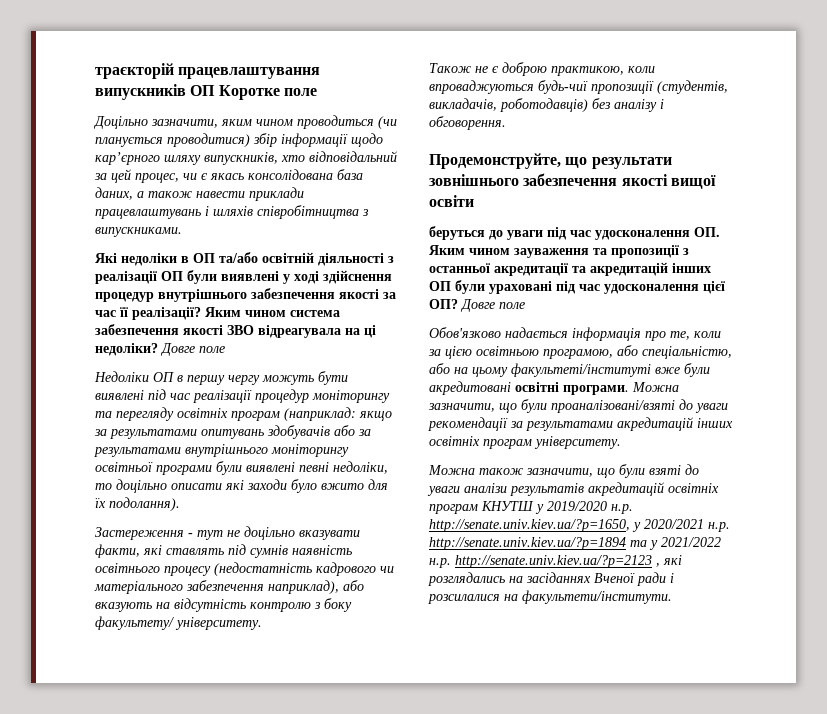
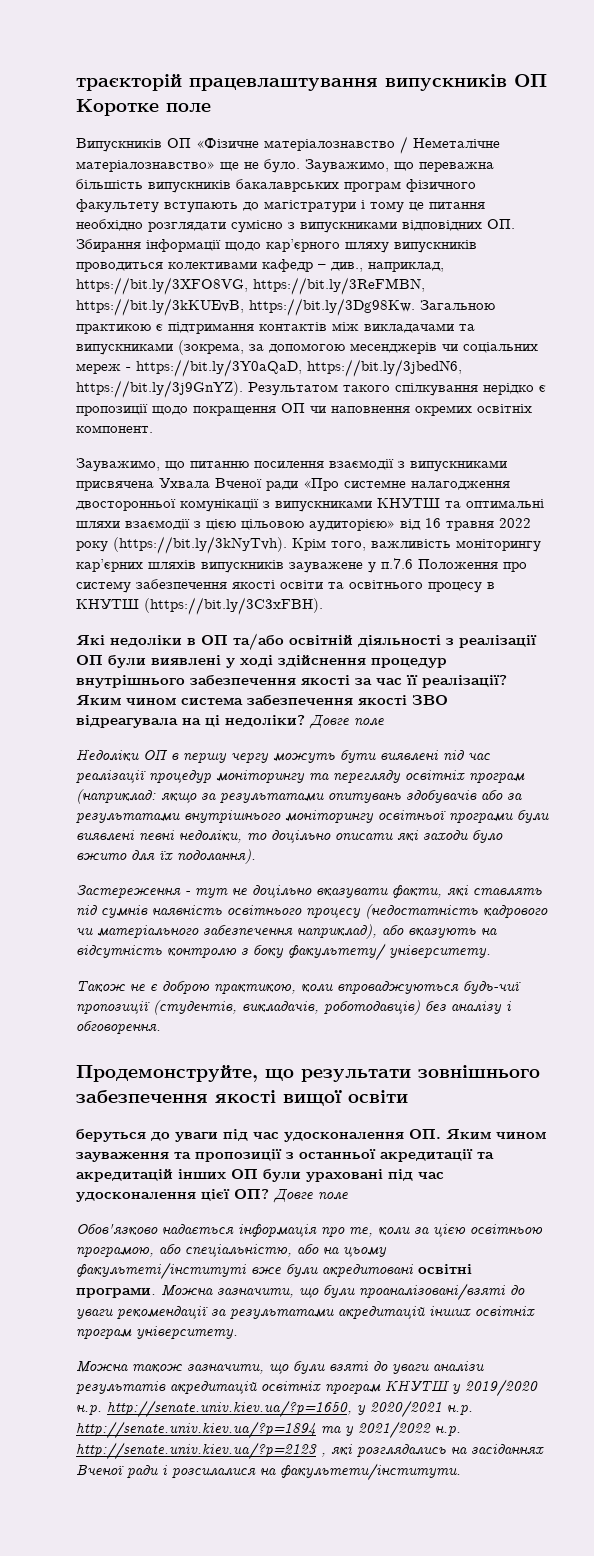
[93,115,397,129] [95,133,383,147] [95,151,397,165] [94,169,363,183] [95,187,304,201] [95,205,369,219] [95,227,182,237] Доцільно зазначити, яким чином проводиться (чи планується проводитися) збір інформації щодо кар’єрного шляху випускників, хто відповідальний за цей процес, чи є якась консолідована база даних, а також навести приклади працевлаштувань і шляхів співробітництва з випускниками. -> [76,136,500,154] [76,159,494,173] [76,179,476,193] [76,199,485,213] [76,219,515,233] [76,239,477,253] [76,259,444,272] [76,277,425,295] [76,298,495,316] [76,322,475,334] [76,340,538,355] [76,359,462,377] [76,380,546,398] [76,403,532,416] [76,425,153,433] [76,458,507,472] [76,478,510,491] [76,498,544,512] [76,518,531,532] [76,536,541,554] [76,558,527,573] [76,579,495,593] [76,597,323,615] Випускників ОП «Фізичне матеріалознавство / Неметалічне матеріалознавство» ще не було. Зауважимо, що переважна більшість випускників бакалаврських програм фізичного факультету вступають до магістратури і тому це питання необхідно розглядати сумісно з випускниками відповідних ОП. Збирання інформації щодо кар’єрного шляху випускників проводиться колективами кафедр – див., наприклад, https://bit.ly/3XFO8VG, https://bit.ly/3ReFMBN, https://bit.ly/3kKUEvB, https://bit.ly/3Dg98Kw. Загальною практикою є підтримання контактів між викладачами та випускниками (зокрема, за допомогою месенджерів чи соціальних мереж - https://bit.ly/3Y0aQaD, https://bit.ly/3jbedN6, https://bit.ly/3j9GnYZ). Результатом такого спілкування нерідко є пропозиції щодо покращення ОП чи наповнення окремих освітніх компонент. // Зауважимо, що питанню посилення взаємодії з випускниками присвячена Ухвала Вченої ради «Про системне налагодження двосторонньої комунікації з випускниками КНУТШ та оптимальні шляхи взаємодії з цією цільовою аудиторією» від 16 травня 2022 року (https://bit.ly/3kNyTvh). Крім того, важливість моніторингу кар’єрних шляхів випускників зауважене у п.7.6 Положення про систему забезпечення якості освіти та освітнього процесу в КНУТШ (https://bit.ly/3C3xFBH).

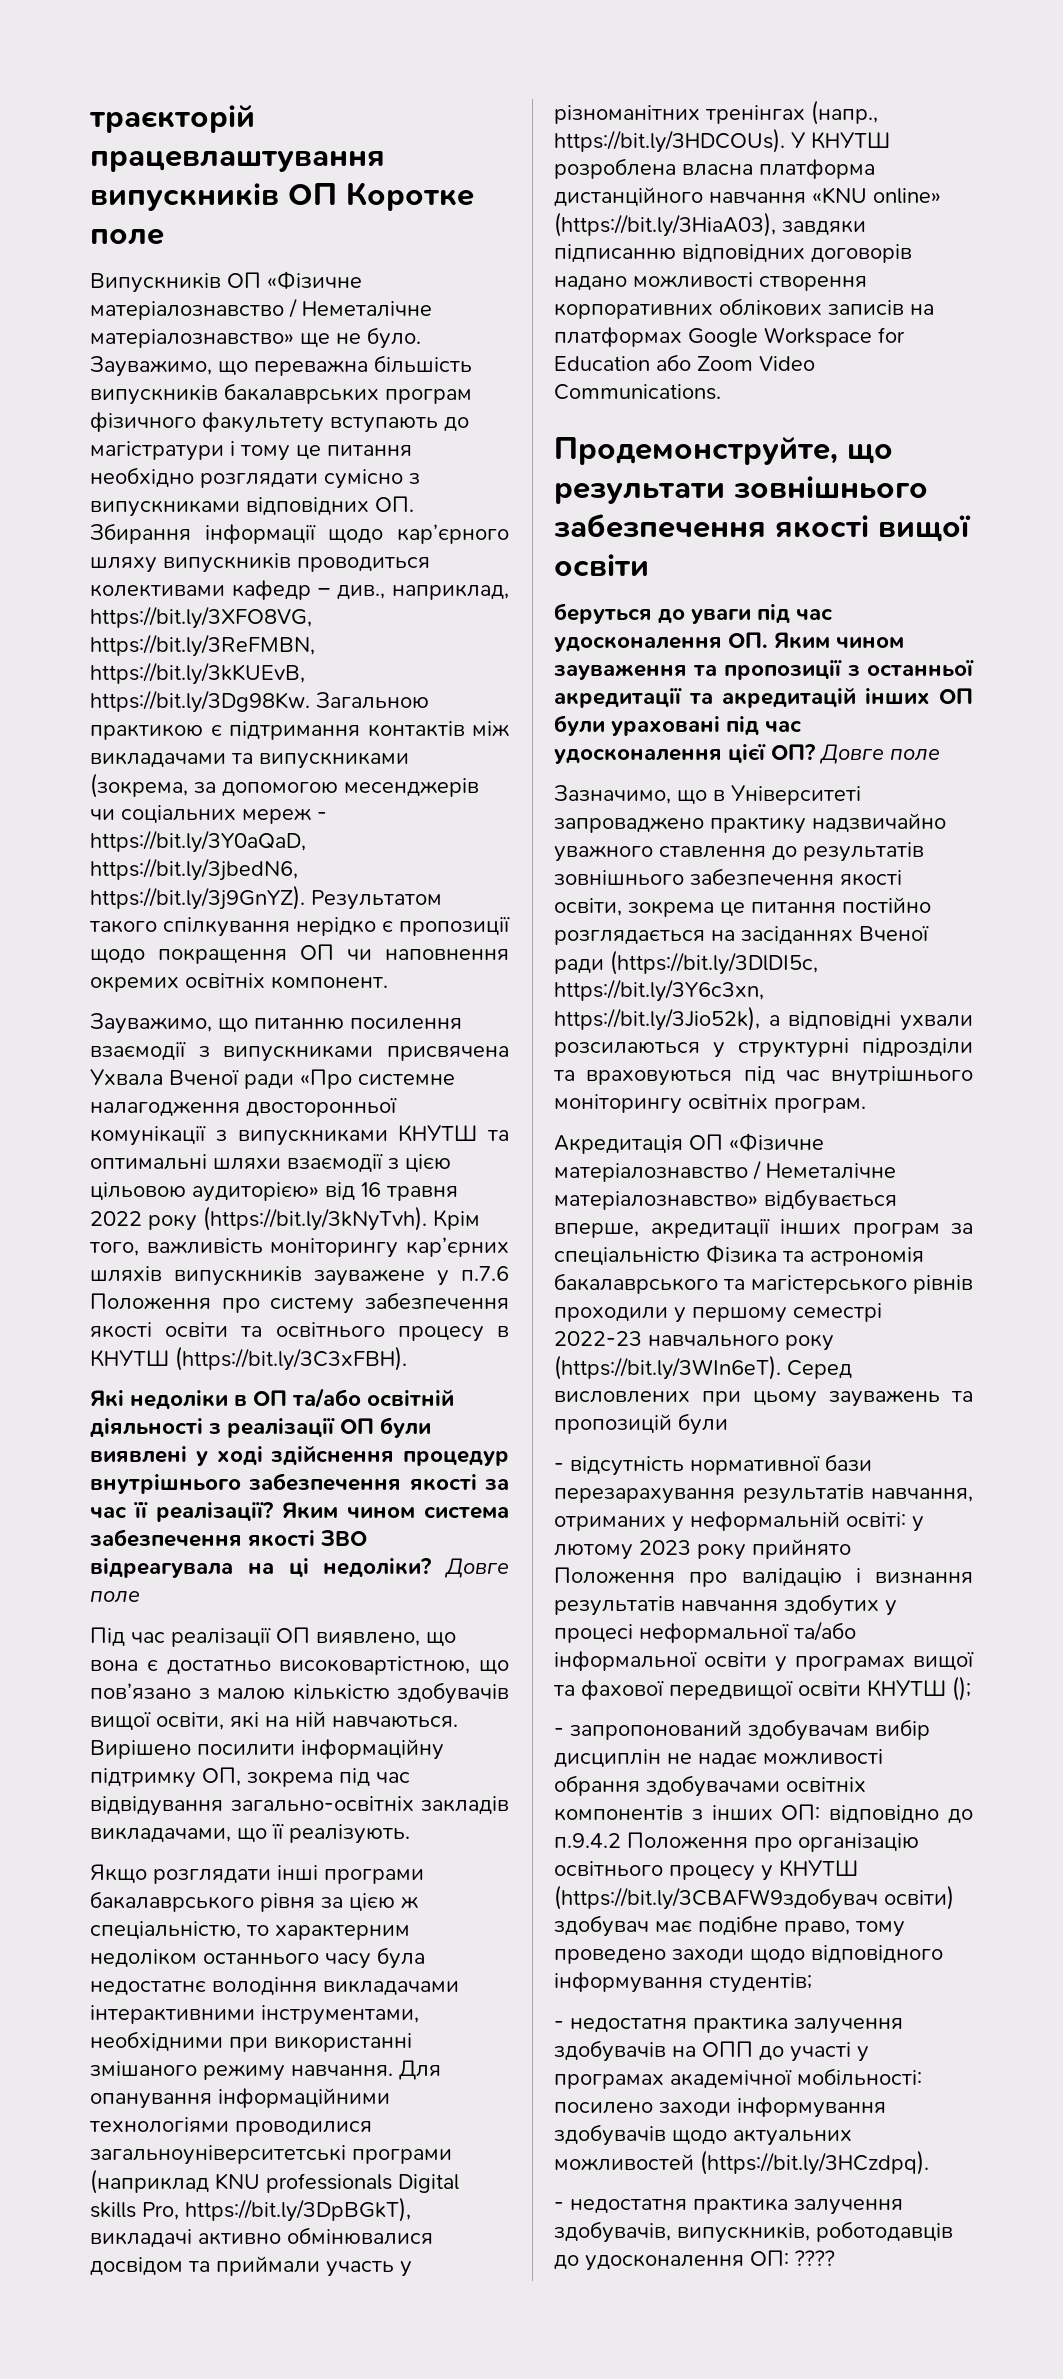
[76,749,490,764] [76,770,525,784] [76,789,522,804] [76,809,549,824] [76,829,503,843] [76,849,256,864] [76,885,542,899] [76,904,548,919] [76,924,497,939] [76,943,491,961] [76,980,521,995] [76,1000,511,1015] [76,1020,161,1035] Недоліки ОП в першу чергу можуть бути виявлені під час реалізації процедур моніторингу та перегляду освітніх програм (наприклад: якщо за результатами опитувань здобувачів або за результатами внутрішнього моніторингу освітньої програми були виявлені певні недоліки, то доцільно описати які заходи було вжито для їх подолання). // Застереження - тут не доцільно вказувати факти, які ставлять під сумнів наявність освітнього процесу (недостатність кадрового чи матеріального забезпечення наприклад), або вказують на відсутність контролю з боку факультету/ університету. // Також не є доброю практикою, коли впроваджуються будь-чиї пропозиції (студентів, викладачів, роботодавців) без аналізу і обговорення. -> [90,1627,456,1647] [90,1656,509,1675] [90,1682,509,1704] [90,1711,458,1731] [90,1739,444,1760] [90,1767,410,1788] [90,1796,509,1816] [90,1824,410,1844] [90,1864,424,1884] [90,1891,419,1912] [90,1921,410,1940] [90,1947,425,1969] [90,1977,459,1996] [90,2005,419,2025] [90,2031,412,2052] [90,2060,441,2081] [90,2088,390,2109] [89,2117,372,2136] [90,2145,452,2165] [90,2169,459,2194] [90,2197,411,2222] [90,2227,433,2248] [90,2256,412,2277] [554,100,878,125] [554,128,890,153] [554,158,875,179] [554,187,941,207] [554,212,866,237] [554,244,912,263] [554,272,867,291] [554,298,934,319] [554,327,905,347] [554,354,815,371] [554,384,721,400] Під час реалізації ОП виявлено, що вона є достатньо високовартістною, що пов’язано з малою кількістю здобувачів вищої освіти, які на ній навчаються. Вирішено посилити інформаційну підтримку ОП, зокрема під час відвідування загально-освітніх закладів викладачами, що її реалізують. // Якщо розглядати інші програми бакалаврського рівня за цією ж спеціальністю, то характерним недоліком останнього часу була недостатнє володіння викладачами інтерактивними інструментами, необхідними при використанні змішаного режиму навчання. Для опанування інформаційними технологіями проводилися загальноуніверситетські програми (наприклад KNU professionals Digital skills Pro, https://bit.ly/3DpBGkT), викладачі активно обмінювалися досвідом та приймали участь у різноманітних тренінгах (напр., https://bit.ly/3HDCOUs). У КНУТШ розроблена власна платформа дистанційного навчання «KNU online» (https://bit.ly/3HiaA03), завдяки підписанню відповідних договорів надано можливості створення корпоративних облікових записів на платформах Google Workspace for Education або Zoom Video Communications.
[76,1223,543,1238] [76,1243,387,1258] [76,1262,472,1280] [76,1283,525,1301] [76,1306,535,1320] [76,1326,238,1340] [76,1360,484,1374] [76,1379,538,1397] [76,1400,473,1418] [76,1421,461,1439] [76,1442,544,1460] [76,1463,461,1481] Обов'язково надається інформація про те, коли за цією освітньою програмою, або спеціальністю, або на цьому факультеті/інституті вже були акредитовані освітні програми. Можна зазначити, що були проаналізовані/взяті до уваги рекомендації за результатами акредитацій інших освітніх програм університету. // Можна також зазначити, що були взяті до уваги аналізи результатів акредитацій освітніх програм КНУТШ у 2019/2020 н.р. http://senate.univ.kiev.ua/?p=1650, у 2020/2021 н.р. http://senate.univ.kiev.ua/?p=1894 та у 2021/2022 н.р. http://senate.univ.kiev.ua/?p=2123 , які розглядались на засіданнях Вченої ради і розсилалися на факультети/інститути. -> [554,785,861,805] [554,813,946,834] [554,842,924,862] [554,868,902,886] [554,897,931,917] [554,926,929,945] [554,950,818,975] [554,979,764,1002] [554,1006,973,1031] [554,1038,973,1058] [553,1066,973,1086] [554,1094,866,1114] [554,1133,824,1154] [554,1160,896,1182] [554,1189,897,1211] [554,1219,973,1238] [554,1245,924,1266] [554,1273,973,1294] [554,1303,882,1323] [554,1331,834,1351] [554,1355,852,1380] [554,1390,973,1407] [554,1413,728,1435] [554,1454,872,1476] [554,1484,973,1504] [554,1511,924,1532] [553,1539,851,1560] [554,1567,973,1587] [554,1594,897,1616] [554,1621,856,1643] [554,1651,974,1672] [553,1676,971,1701] [554,1719,930,1741] [554,1749,883,1768] [554,1775,866,1797] [554,1804,973,1824] [554,1832,919,1852] [554,1859,858,1881] [554,1885,954,1910] [554,1915,905,1937] [554,1945,943,1964] [554,1972,812,1993] [554,2017,903,2034] [554,2040,869,2062] [554,2068,922,2089] [554,2097,886,2118] [554,2124,852,2146] [554,2150,929,2175] [554,2198,903,2215] [554,2221,953,2243] [554,2250,835,2271] Зазначимо, що в Університеті запроваджено практику надзвичайно уважного ставлення до результатів зовнішнього забезпечення якості освіти, зокрема це питання постійно розглядається на засіданнях Вченої ради (https://bit.ly/3DlDI5c, https://bit.ly/3Y6c3xn, https://bit.ly/3Jio52k), а відповідні ухвали розсилаються у структурні підрозділи та враховуються під час внутрішнього моніторингу освітніх програм. // Акредитація ОП «Фізичне матеріалознавство / Неметалічне матеріалознавство» відбувається вперше, акредитації інших програм за спеціальністю Фізика та астрономія бакалаврського та магістерського рівнів проходили у першому семестрі 2022-23 навчального року (https://bit.ly/3WIn6eT). Серед висловлених при цьому зауважень та пропозицій були // - відсутність нормативної бази перезарахування результатів навчання, отриманих у неформальній освіті: у лютому 2023 року прийнято Положення про валідацію і визнання результатів навчання здобутих у процесі неформальної та/або інформальної освіти у програмах вищої та фахової передвищої освіти КНУТШ (); // - запропонований здобувачам вибір дисциплін не надає можливості обрання здобувачами освітніх компонентів з інших ОП: відповідно до п.9.4.2 Положення про організацію освітнього процесу у КНУТШ (https://bit.ly/3CBAFW9здобувач освіти) здобувач має подібне право, тому проведено заходи щодо відповідного інформування студентів; // - недостатня практика залучення здобувачів на ОПП до участі у програмах академічної мобільності: посилено заходи інформування здобувачів щодо актуальних можливостей (https://bit.ly/3HCzdpq). // - недостатня практика залучення здобувачів, випускників, роботодавців до удосконалення ОП: ????

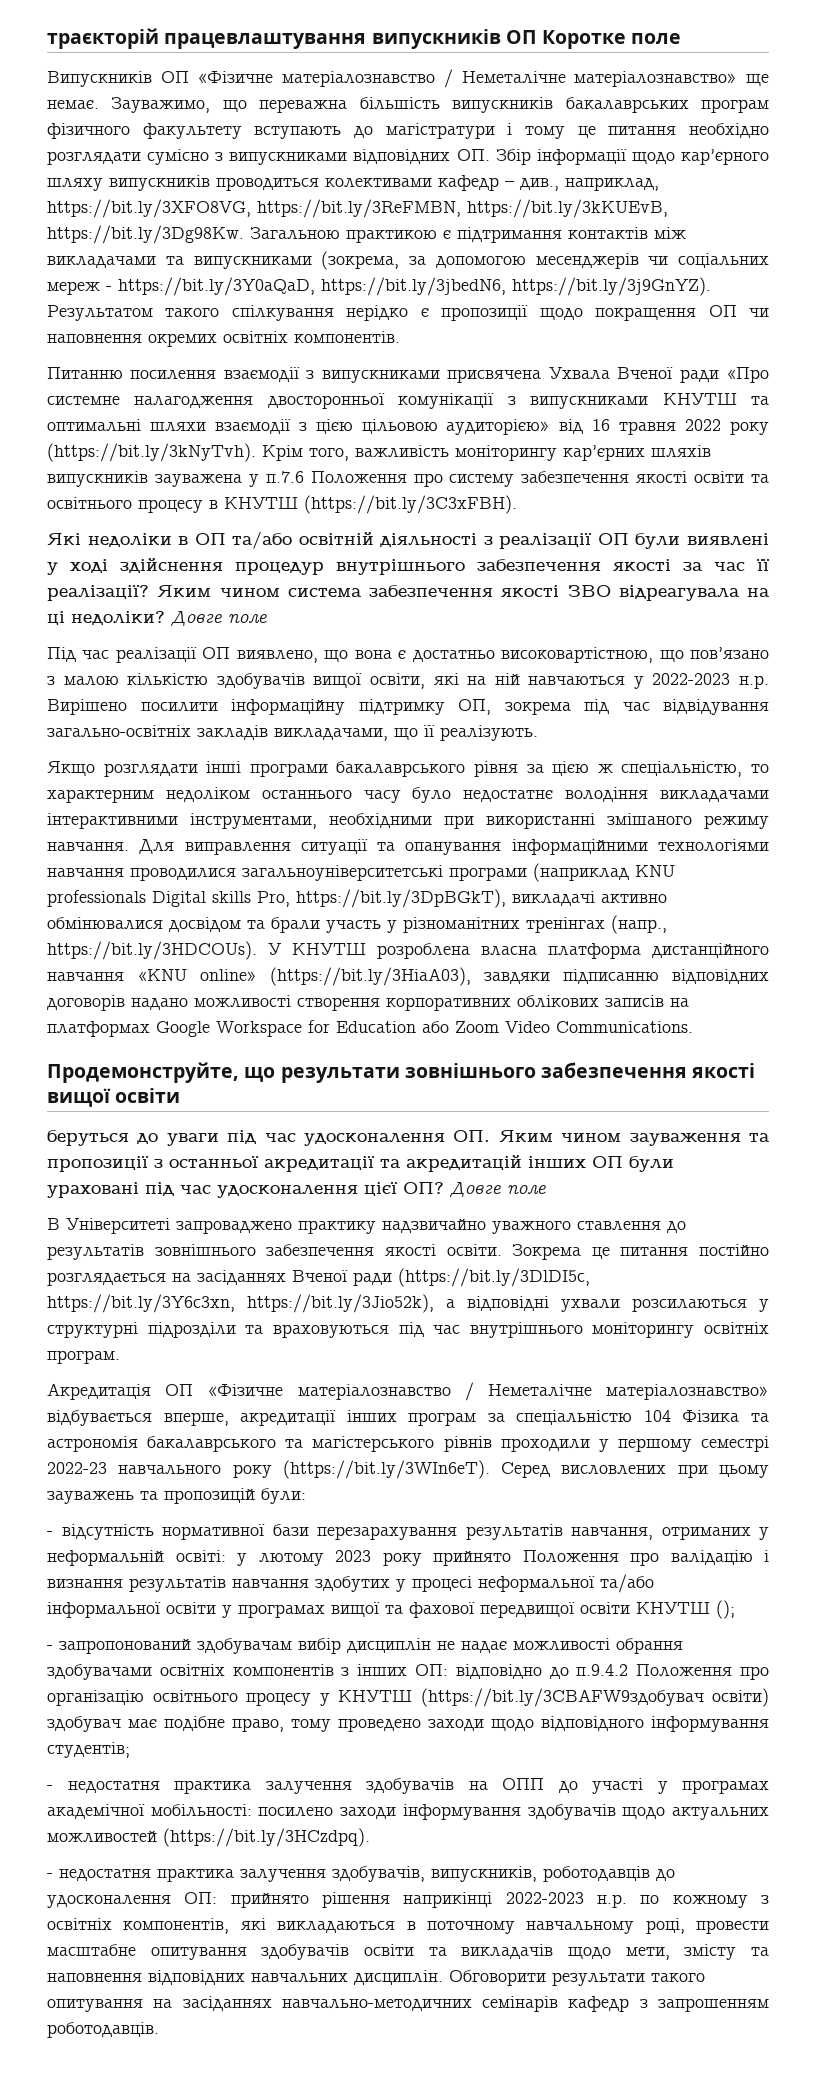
[336,327,421,349] не було. -> [47,100,99,109] немає.
[90,523,191,544] Збирання -> [495,149,531,165] Збір
[271,976,388,989] [90,1013,344,1034] компонент. // Зауважимо, що питанню -> [294,331,400,343] [47,367,123,380] компонентів. // Питанню
[314,1269,425,1286] зауважене -> [154,474,242,487] зауважена
[332,1716,458,1728] навчаються. -> [528,673,769,689] навчаються у 2022-2023 н.р.
[377,1947,425,1969] була -> [412,787,452,803] було
(441, 2070) none -> [184,839,396,855] виправлення ситуації та
(229, 2125) none -> [47,868,124,877] навчання
[216,2256,320,2276] приймали -> [271,917,320,933] брали
[554,785,725,805] Зазначимо, що в -> [47,1218,60,1230] В
[554,898,714,917] освіти, зокрема -> [446,1244,582,1260] освіти. Зокрема
(700, 1256) none -> [643,1410,671,1422] 104
[678,1413,728,1435] були -> [261,1488,306,1504] були:
[794,2250,835,2266] ???? -> [230,1892,770,1908] [47,1918,769,1934] [47,1944,769,1960] [47,1970,705,1986] [47,1996,770,2012] [47,2022,159,2038] прийнято рішення наприкінці 2022-2023 н.р. по кожному з освітніх компонентів, які викладаються в поточному навчальному році, провести масштабне опитування здобувачів освіти та викладачів щодо мети, змісту та наповнення відповідних навчальних дисциплін. Обговорити результати такого опитування на засіданнях навчально-методичних семінарів кафедр з запрошенням роботодавців.

